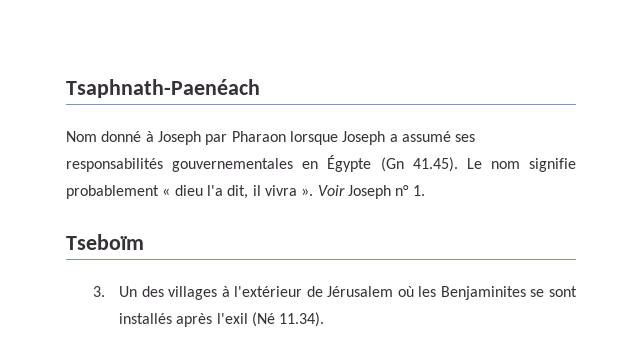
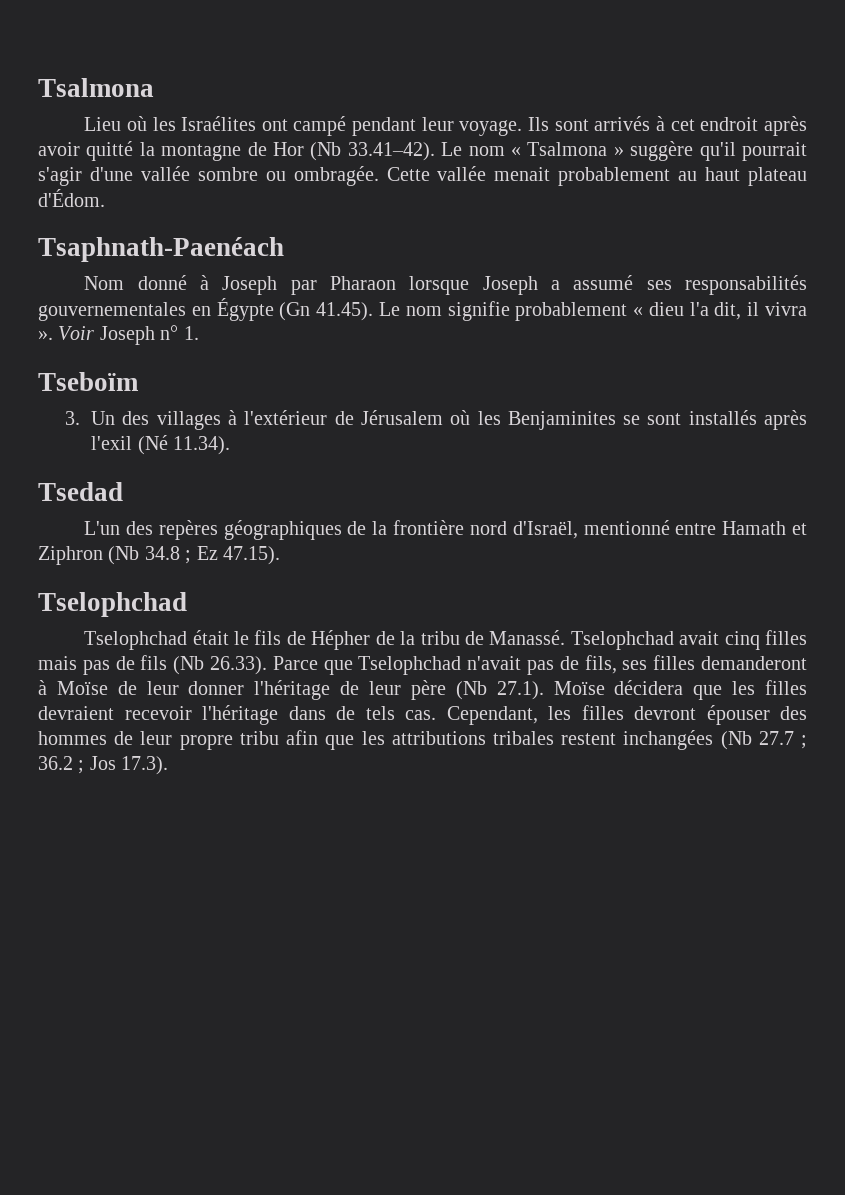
(66, 88) none -> [38,78,154,97] [84,116,807,136] [38,141,807,161] [38,166,807,186] [38,189,105,207] Tsalmona // Lieu où les Israélites ont campé pendant leur voyage. Ils sont arrivés à cet endroit après avoir quitté la montagne de Hor (Nb 33.41–42). Le nom « Tsalmona » suggère qu'il pourrait s'agir d'une vallée sombre ou ombragée. Cette vallée menait probablement au haut plateau d'Édom. //
(325, 319) none -> [38,482,123,501] [84,520,807,540] [38,546,280,565] [38,592,187,617] [84,630,807,650] [38,655,807,675] [38,680,808,700] [38,705,807,725] [38,730,807,750] [38,756,169,775] // Tsedad // L'un des repères géographiques de la frontière nord d'Israël, mentionné entre Hamath et Ziphron (Nb 34.8 ; Ez 47.15). // Tselophchad // Tselophchad était le fils de Hépher de la tribu de Manassé. Tselophchad avait cinq filles mais pas de fils (Nb 26.33). Parce que Tselophchad n'avait pas de fils, ses filles demanderont à Moïse de leur donner l'héritage de leur père (Nb 27.1). Moïse décidera que les filles devraient recevoir l'héritage dans de tels cas. Cependant, les filles devront épouser des hommes de leur propre tribu afin que les attributions tribales restent inchangées (Nb 27.7 ; 36.2 ; Jos 17.3).

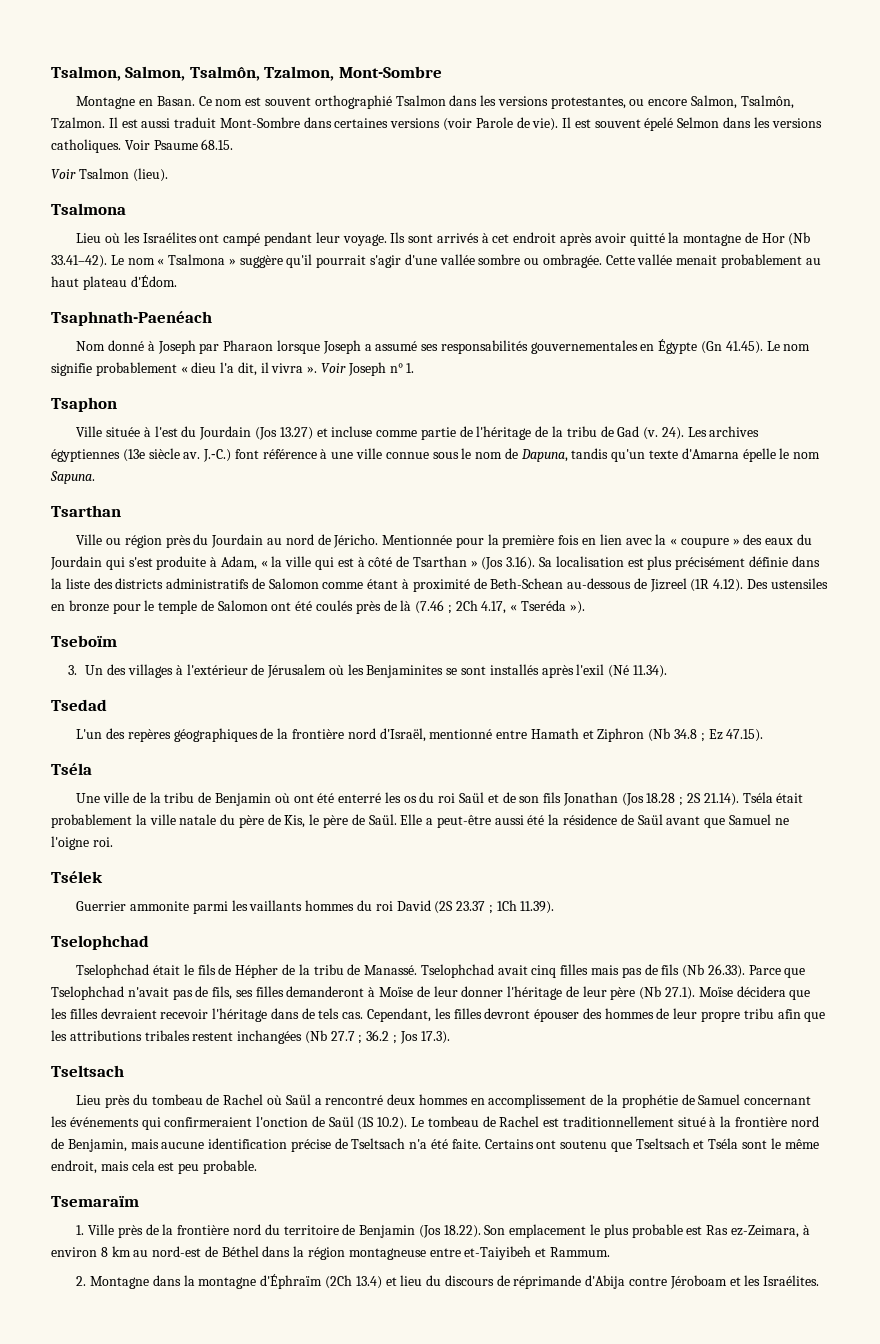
(38, 87) none -> [51,66,442,81] [76,95,794,109] [51,117,822,131] [51,139,234,153] [51,168,168,182] Tsalmon, Salmon, Tsalmôn, Tzalmon, Mont-Sombre // Montagne en Basan. Ce nom est souvent orthographié Tsalmon dans les versions protestantes, ou encore Salmon, Tsalmôn, Tzalmon. Il est aussi traduit Mont-Sombre dans certaines versions (voir Parole de vie). Il est souvent épelé Selmon dans les versions catholiques. Voir Psaume 68.15. // Voir Tsalmon (lieu). //
(199, 333) none -> [51,397,117,412] [76,426,760,440] [51,448,821,462] [50,471,95,484] [51,505,121,517] [76,534,812,548] [50,556,820,570] [51,578,828,592] [51,600,585,614] // Tsaphon // Ville située à l'est du Jourdain (Jos 13.27) et incluse comme partie de l'héritage de la tribu de Gad (v. 24). Les archives égyptiennes (13e siècle av. J.‑C.) font référence à une ville connue sous le nom de Dapuna, tandis qu'un texte d'Amarna épelle le nom Sapuna. // Tsarthan // Ville ou région près du Jourdain au nord de Jéricho. Mentionnée pour la première fois en lien avec la « coupure » des eaux du Jourdain qui s'est produite à Adam, « la ville qui est à côté de Tsarthan » (Jos 3.16). Sa localisation est plus précisément définie dans la liste des districts administratifs de Salomon comme étant à proximité de Beth-Schean au-dessous de Jizreel (1R 4.12). Des ustensiles en bronze pour le temple de Salomon ont été coulés près de là (7.46 ; 2Ch 4.17, « Tseréda »).
(280, 555) none -> [51,763,92,775] [76,792,804,806] [51,814,789,828] [51,836,113,850] [51,871,103,883] [76,900,555,914] // Tséla // Une ville de la tribu de Benjamin où ont été enterré les os du roi Saül et de son fils Jonathan (Jos 18.28 ; 2S 21.14). Tséla était probablement la ville natale du père de Kis, le père de Saül. Elle a peut-être aussi été la résidence de Saül avant que Samuel ne l'oigne roi. // Tsélek // Guerrier ammonite parmi les vaillants hommes du roi David (2S 23.37 ; 1Ch 11.39).
(169, 765) none -> [51,1065,124,1077] [76,1094,812,1108] [51,1116,819,1130] [51,1138,819,1152] [51,1160,257,1174] [51,1196,139,1207] [76,1224,810,1238] [51,1246,610,1260] [76,1274,820,1289] // Tseltsach // Lieu près du tombeau de Rachel où Saül a rencontré deux hommes en accomplissement de la prophétie de Samuel concernant les événements qui confirmeraient l'onction de Saül (1S 10.2). Le tombeau de Rachel est traditionnellement situé à la frontière nord de Benjamin, mais aucune identification précise de Tseltsach n'a été faite. Certains ont soutenu que Tseltsach et Tséla sont le même endroit, mais cela est peu probable. // Tsemaraïm // 1. Ville près de la frontière nord du territoire de Benjamin (Jos 18.22). Son emplacement le plus probable est Ras ez-Zeimara, à environ 8 km au nord-est de Béthel dans la région montagneuse entre et-Taiyibeh et Rammum. // 2. Montagne dans la montagne d'Éphraïm (2Ch 13.4) et lieu du discours de réprimande d'Abija contre Jéroboam et les Israélites.

